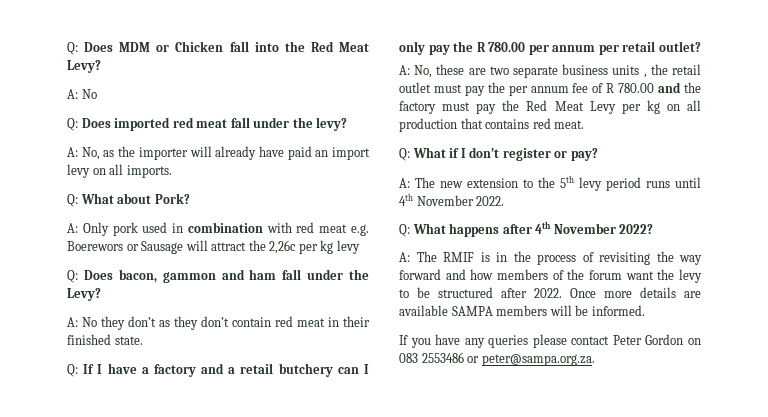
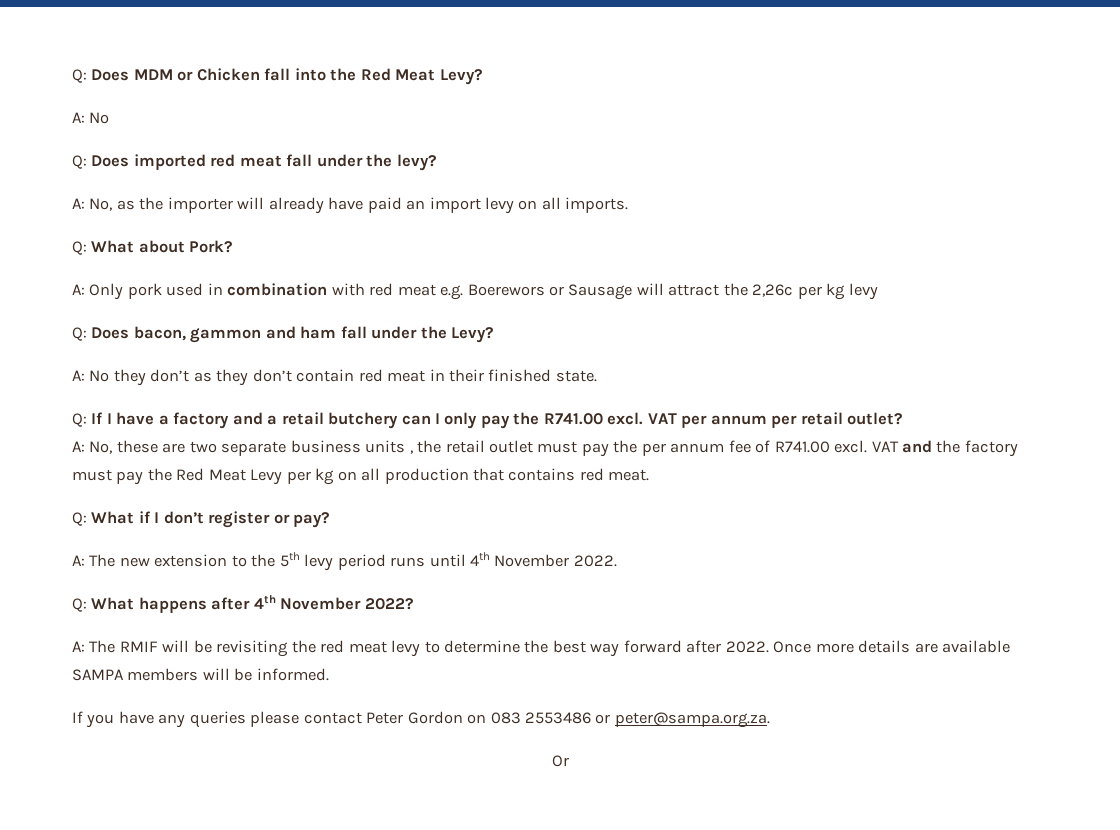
[476,42,526,52] R 780.00 -> [543,412,677,425] R741.00 excl. VAT
[606,83,655,93] R 780.00 -> [774,440,899,453] R741.00 excl. VAT
[480,251,702,265] [399,269,702,283] [399,287,493,298] is in the process of revisiting the way forward and how members of the forum want the levy to be structured -> [162,640,682,657] will be revisiting the red meat levy to determine the best way forward
(595, 360) none -> [551,755,569,767] // Or

